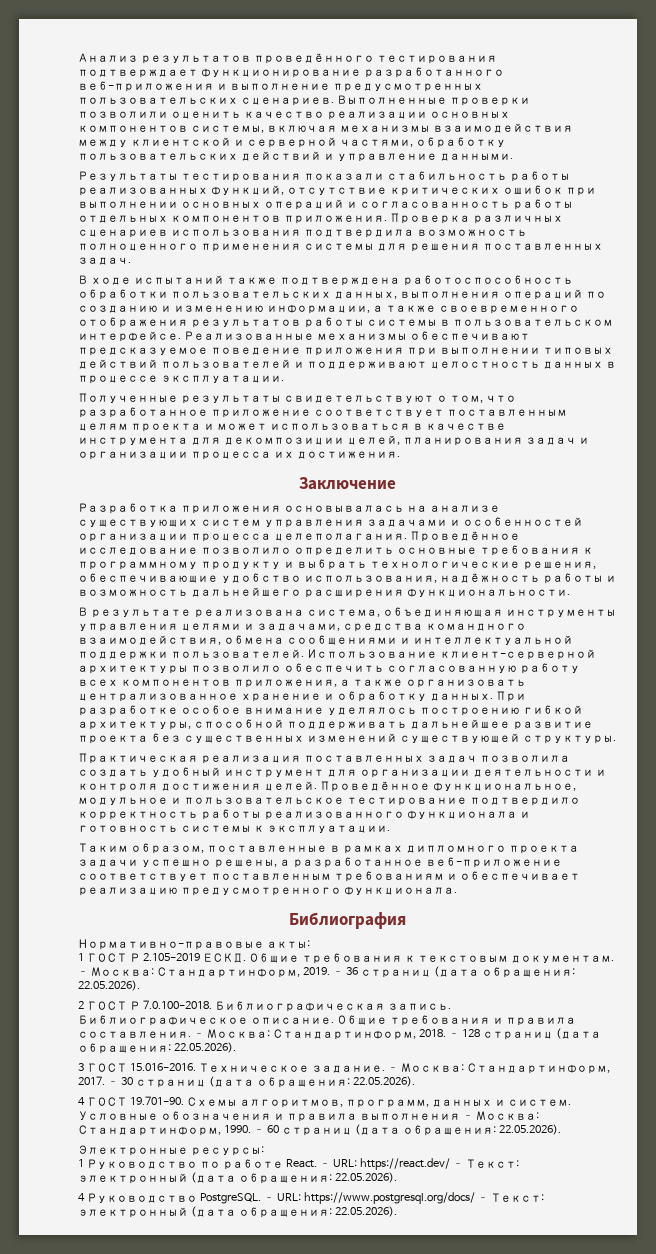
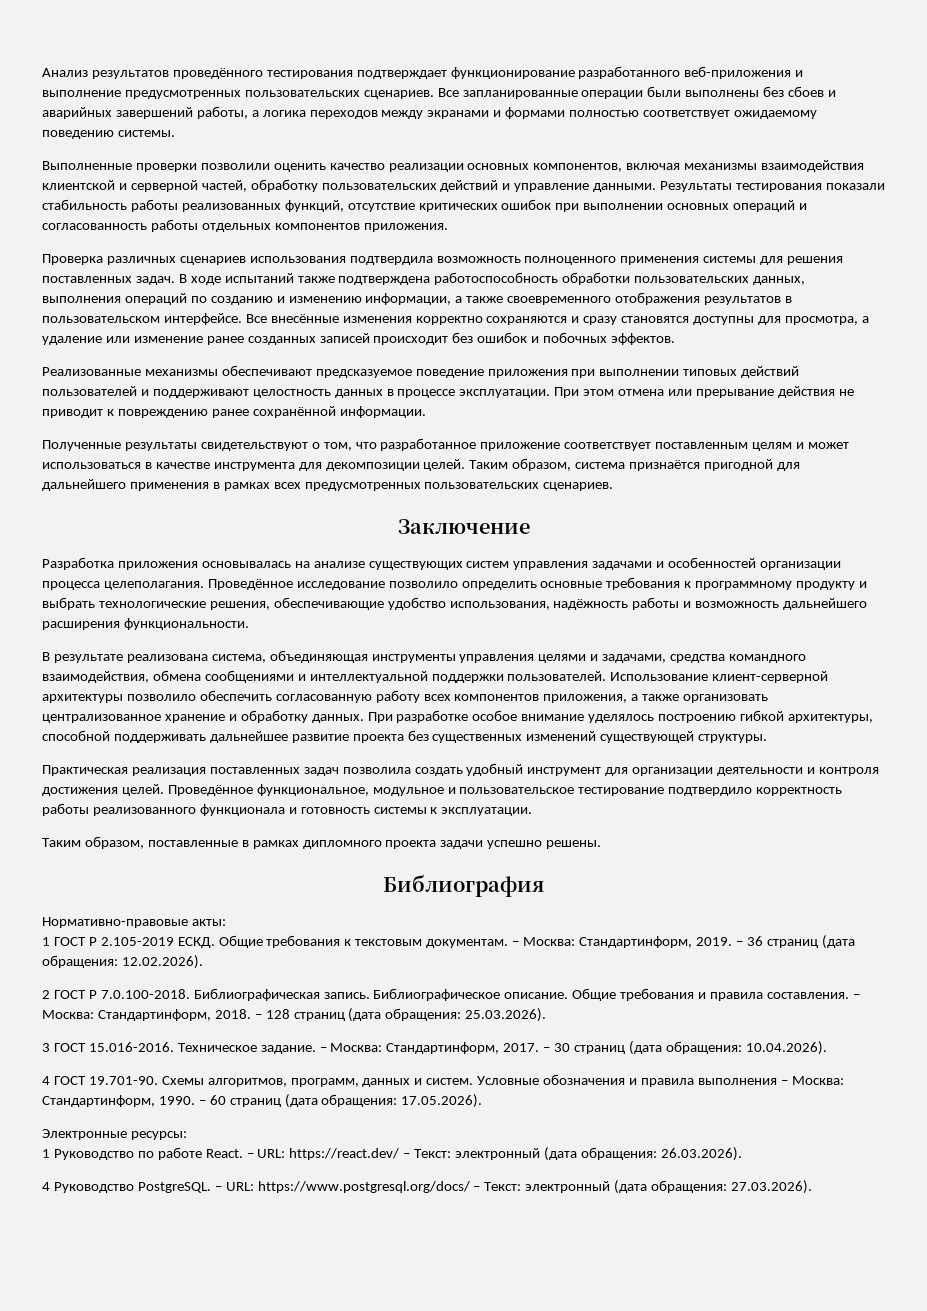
(334, 101) none -> [437,86,837,99] [42,106,817,119] [42,130,175,139] Все запланированные операции были выполнены без сбоев и аварийных завершений работы, а логика переходов между экранами и формами полностью соответствует ожидаемому поведению системы. //
[78,125,264,133] компонентов системы, -> [533,163,623,172] компонентов,
[78,139,128,147] между -> (865, 166) none
[339,139,413,147] частями, -> [201,180,247,192] частей,
(513, 157) // -> (657, 187) none
(387, 219) none -> (448, 227) //
(131, 261) // -> (175, 280) none
[303,317,437,328] работы системы -> (782, 300) none
(181, 336) none -> [245,314,869,325] [42,332,676,345] Все внесённые изменения корректно сохраняются и сразу становятся доступны для просмотра, а удаление или изменение ранее созданных записей происходит без ошибок и побочных эффектов. //
(284, 379) none -> [554,386,854,398] [42,406,426,418] При этом отмена или прерывание действия не приводит к повреждению ранее сохранённой информации.
[130,423,201,432] проекта -> (793, 446) none
[346,435,589,446] [78,451,400,460] целей, планирования задач и организации процесса их достижения. -> [423,458,800,471] [42,479,614,491] целей. Таким образом, система признаётся пригодной для дальнейшего применения в рамках всех предусмотренных пользовательских сценариев.
[213,857,562,868] [78,871,580,882] [78,886,457,896] решены, а разработанное веб-приложение соответствует поставленным требованиям и обеспечивает реализацию предусмотренного функционала. -> [546,840,602,849] решены.
[78,980,140,991] 22.05.2026). -> [121,955,203,969] 12.02.2026).
[173,1042,236,1053] 22.05.2026). -> [465,1008,547,1022] 25.03.2026).
[352,1076,415,1087] 22.05.2026). -> [745,1041,827,1055] 10.04.2026).
[498,1124,561,1135] 22.05.2026). -> [401,1094,483,1108] 17.05.2026).
[334,1172,397,1183] 22.05.2026). -> [660,1147,742,1161] 26.03.2026).
[334,1206,397,1217] 22.05.2026). -> [731,1180,813,1194] 27.03.2026).

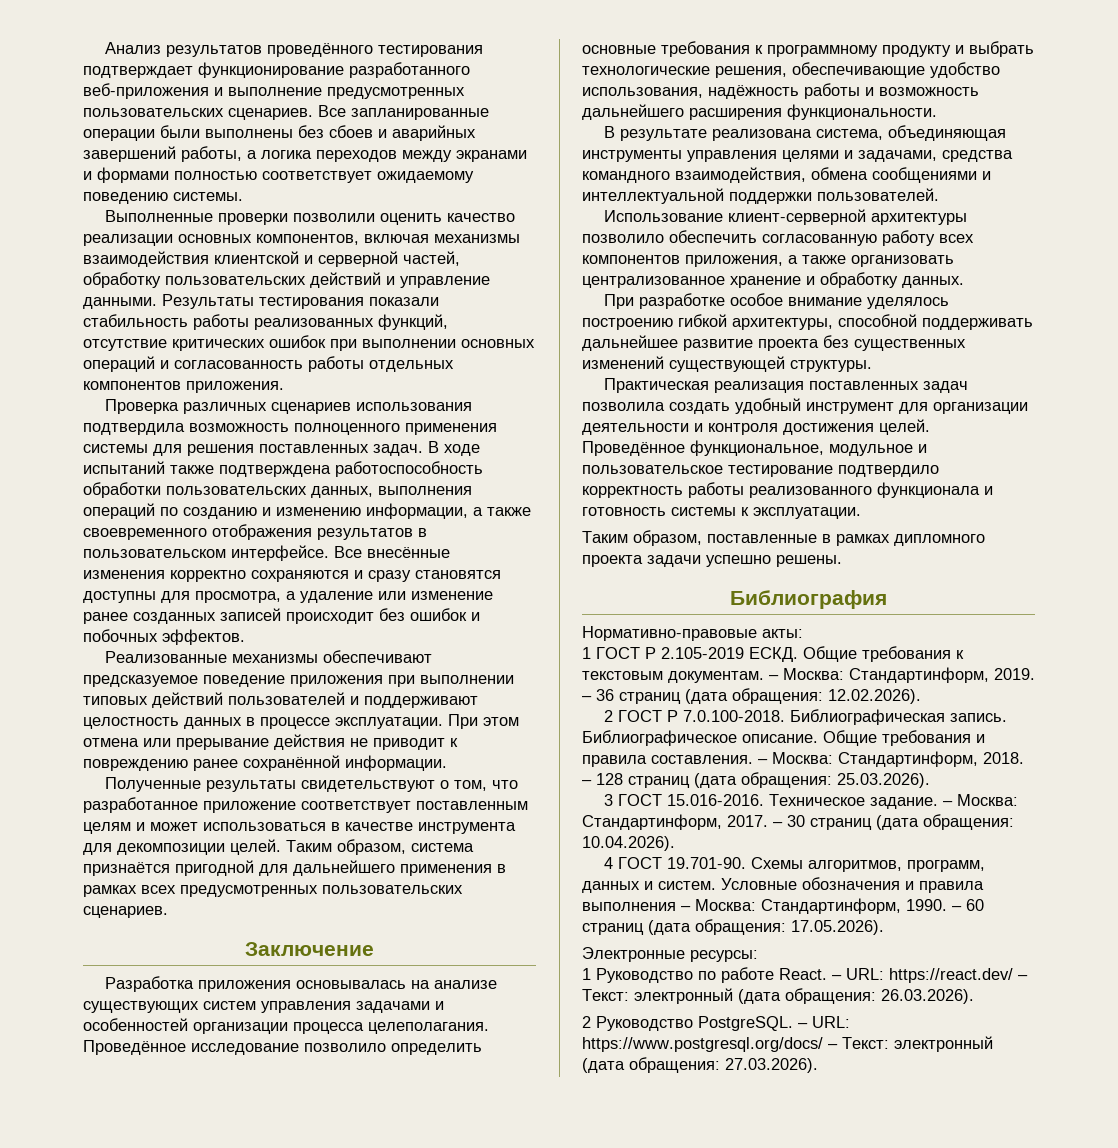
(607, 676) none -> (939, 194) //
(364, 718) none -> (964, 282) //
[42,1182,50,1191] 4 -> [582,1016,591,1028] 2

